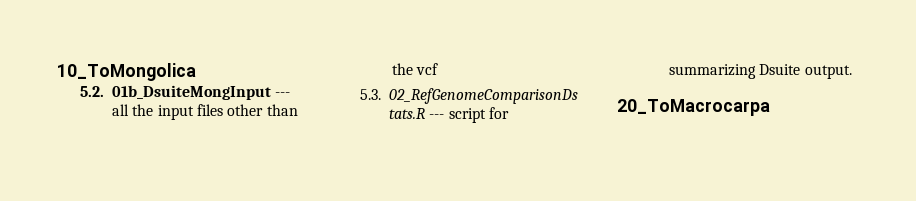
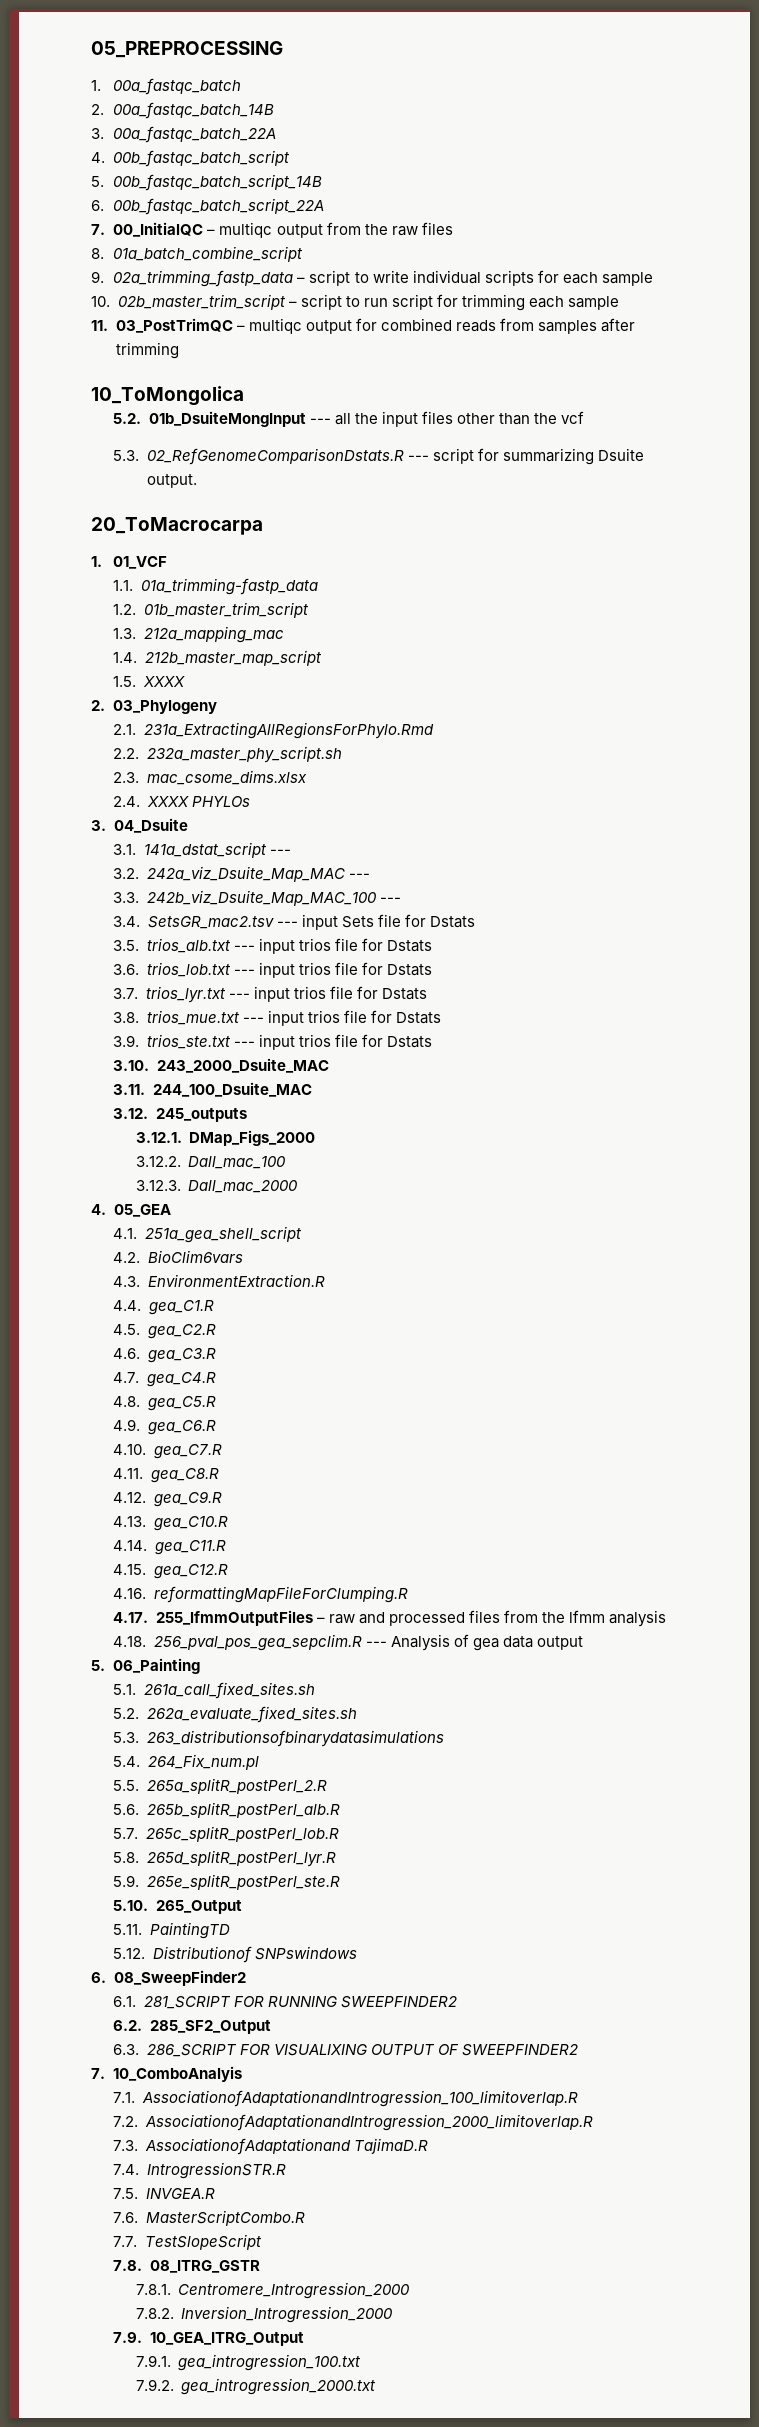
(57, 72) none -> [91,41,283,58] [91,78,242,95] [91,102,275,119] [91,126,277,143] [91,150,291,167] [91,174,323,191] [91,198,325,215] [91,222,453,238] [91,246,304,262] [91,270,653,287] [91,294,619,311] [91,318,635,334] [115,342,179,359] 05_PREPROCESSING // 1. 00a_fastqc_batch // 2. 00a_fastqc_batch_14B // 3. 00a_fastqc_batch_22A // 4. 00b_fastqc_batch_script // 5. 00b_fastqc_batch_script_14B // 6. 00b_fastqc_batch_script_22A // 7. 00_InitialQC – multiqc output from the raw files // 8. 01a_batch_combine_script // 9. 02a_trimming_fastp_data – script to write individual scripts for each sample // 10. 02b_master_trim_script – script to run script for trimming each sample // 11. 03_PostTrimQC – multiqc output for combined reads from samples after trimming //
(770, 107) none -> [91,556,168,569] [113,578,318,595] [113,602,309,618] [113,626,284,643] [113,650,322,666] [113,676,185,687] [91,700,218,714] [113,722,434,739] [113,746,342,763] [113,770,307,785] [113,796,250,807] [91,818,188,833] [113,842,291,858] [113,866,370,882] [113,890,401,906] [113,914,476,930] [113,938,433,954] [113,962,433,978] [113,986,428,1003] [113,1010,442,1026] [113,1034,433,1050] [113,1058,329,1073] [113,1082,312,1097] [113,1108,247,1122] [135,1130,316,1146] [135,1156,287,1169] [135,1180,299,1193] [91,1204,171,1217] [113,1226,302,1243] [113,1250,243,1263] [113,1274,325,1287] [113,1300,214,1315] [113,1324,216,1339] [113,1348,216,1363] [113,1372,216,1387] [113,1396,216,1411] [113,1419,216,1435] [113,1444,222,1459] [113,1468,219,1483] [113,1491,222,1507] [113,1516,228,1531] [113,1540,226,1555] [113,1564,228,1579] [113,1586,408,1603] [113,1610,667,1627] [113,1634,584,1651] [91,1658,201,1674] [113,1682,315,1699] [113,1706,357,1723] [113,1730,444,1747] [113,1754,259,1770] [113,1778,327,1794] [113,1802,340,1818] [113,1826,339,1842] [113,1850,336,1867] [113,1874,340,1890] [113,1900,242,1914] [113,1922,230,1939] [113,1946,357,1963] [91,1970,246,1986] [113,1996,457,2009] [113,2020,271,2034] [113,2044,579,2057] [91,2066,243,2082] [113,2090,578,2107] [113,2114,593,2131] [113,2138,428,2155] [113,2162,286,2179] [113,2188,215,2199] [113,2210,305,2226] [113,2234,262,2250] [113,2260,260,2273] [135,2282,411,2299] [135,2306,394,2323] [113,2332,304,2346] [135,2354,362,2371] [135,2378,377,2395] // 1. 01_VCF // 1.1. 01a_trimming-fastp_data // 1.2. 01b_master_trim_script // 1.3. 212a_mapping_mac // 1.4. 212b_master_map_script // 1.5. XXXX // 2. 03_Phylogeny // 2.1. 231a_ExtractingAllRegionsForPhylo.Rmd // 2.2. 232a_master_phy_script.sh // 2.3. mac_csome_dims.xlsx // 2.4. XXXX PHYLOs // 3. 04_Dsuite // 3.1. 141a_dstat_script --- // 3.2. 242a_viz_Dsuite_Map_MAC --- // 3.3. 242b_viz_Dsuite_Map_MAC_100 --- // 3.4. SetsGR_mac2.tsv --- input Sets file for Dstats // 3.5. trios_alb.txt --- input trios file for Dstats // 3.6. trios_lob.txt --- input trios file for Dstats // 3.7. trios_lyr.txt --- input trios file for Dstats // 3.8. trios_mue.txt --- input trios file for Dstats // 3.9. trios_ste.txt --- input trios file for Dstats // 3.10. 243_2000_Dsuite_MAC // 3.11. 244_100_Dsuite_MAC // 3.12. 245_outputs // 3.12.1. DMap_Figs_2000 // 3.12.2. Dall_mac_100 // 3.12.3. Dall_mac_2000 // 4. 05_GEA // 4.1. 251a_gea_shell_script // 4.2. BioClim6vars // 4.3. EnvironmentExtraction.R // 4.4. gea_C1.R // 4.5. gea_C2.R // 4.6. gea_C3.R // 4.7. gea_C4.R // 4.8. gea_C5.R // 4.9. gea_C6.R // 4.10. gea_C7.R // 4.11. gea_C8.R // 4.12. gea_C9.R // 4.13. gea_C10.R // 4.14. gea_C11.R // 4.15. gea_C12.R // 4.16. reformattingMapFileForClumping.R // 4.17. 255_lfmmOutputFiles – raw and processed files from the lfmm analysis // 4.18. 256_pval_pos_gea_sepclim.R --- Analysis of gea data output // 5. 06_Painting // 5.1. 261a_call_fixed_sites.sh // 5.2. 262a_evaluate_fixed_sites.sh // 5.3. 263_distributionsofbinarydatasimulations // 5.4. 264_Fix_num.pl // 5.5. 265a_splitR_postPerl_2.R // 5.6. 265b_splitR_postPerl_alb.R // 5.7. 265c_splitR_postPerl_lob.R // 5.8. 265d_splitR_postPerl_lyr.R // 5.9. 265e_splitR_postPerl_ste.R // 5.10. 265_Output // 5.11. PaintingTD // 5.12. Distributionof SNPswindows // 6. 08_SweepFinder2 // 6.1. 281_SCRIPT FOR RUNNING SWEEPFINDER2 // 6.2. 285_SF2_Output // 6.3. 286_SCRIPT FOR VISUALIXING OUTPUT OF SWEEPFINDER2 // 7. 10_ComboAnalyis // 7.1. AssociationofAdaptationandIntrogression_100_limitoverlap.R // 7.2. AssociationofAdaptationandIntrogression_2000_limitoverlap.R // 7.3. AssociationofAdaptationand TajimaD.R // 7.4. IntrogressionSTR.R // 7.5. INVGEA.R // 7.6. MasterScriptCombo.R // 7.7. TestSlopeScript // 7.8. 08_ITRG_GSTR // 7.8.1. Centromere_Introgression_2000 // 7.8.2. Inversion_Introgression_2000 // 7.9. 10_GEA_ITRG_Output // 7.9.1. gea_introgression_100.txt // 7.9.2. gea_introgression_2000.txt

